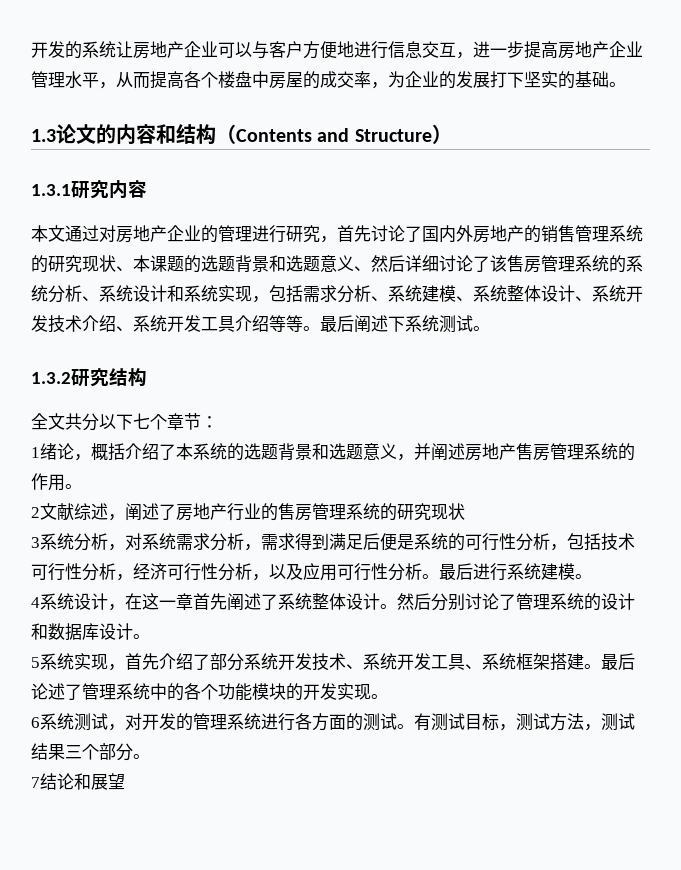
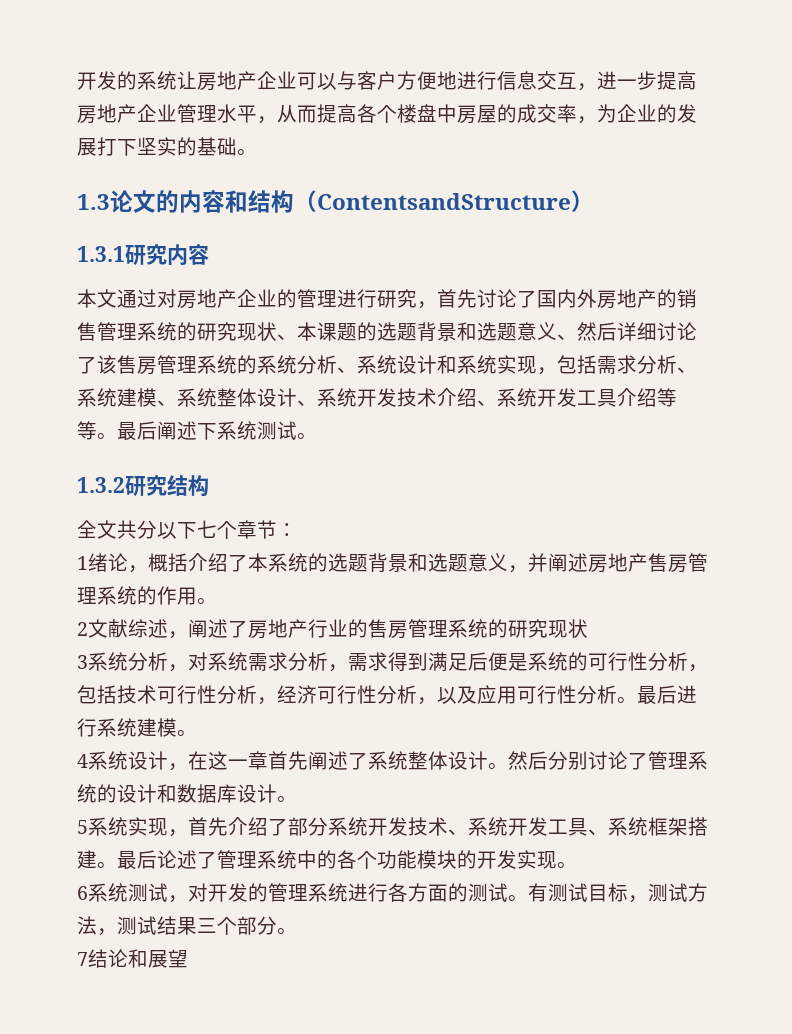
[236,128,432,142] Contents and Structure -> [317,193,571,210] ContentsandStructure

